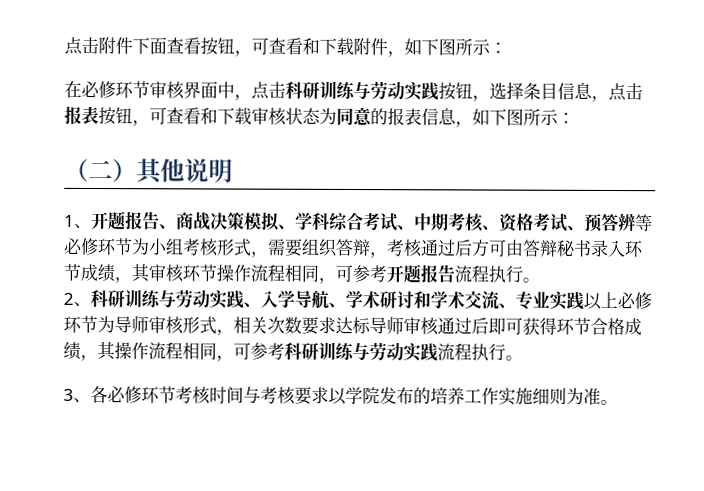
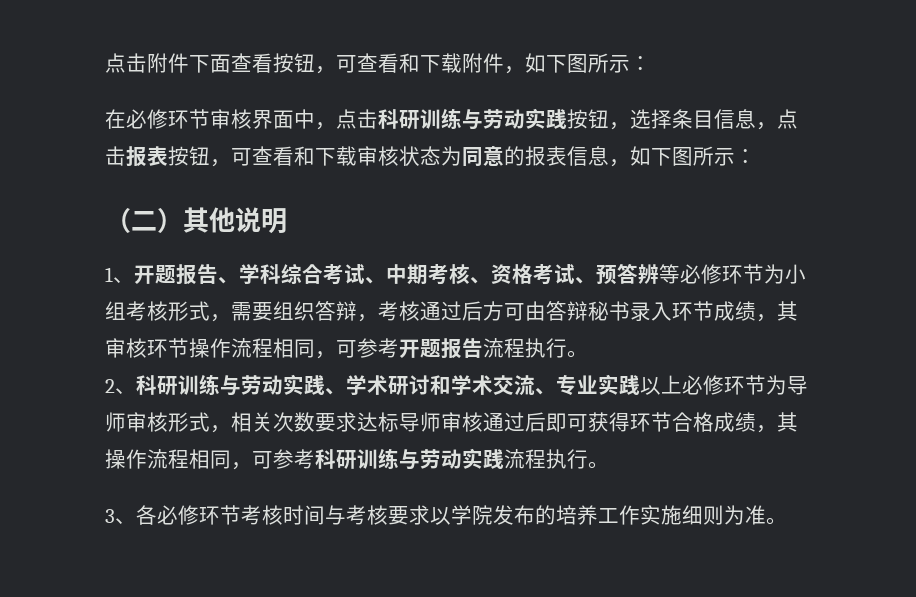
[176,211,296,231] 商战决策模拟、 -> (239, 280) none
[260,290,346,309] 入学导航、 -> (346, 391) none

